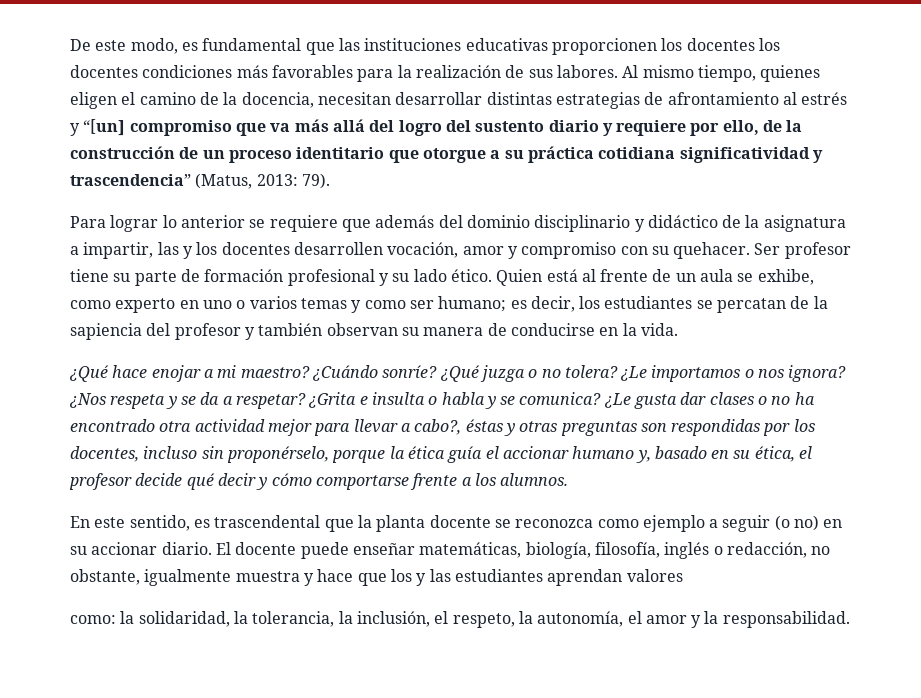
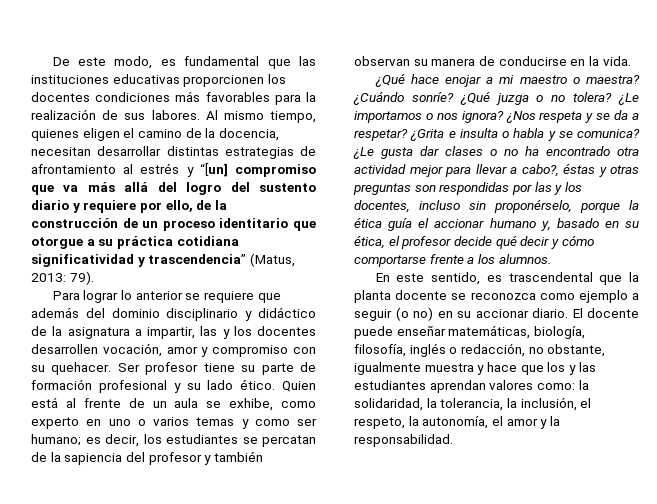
[758,38,780,51] [70,65,138,78] los docentes -> (90, 97) none
[240,366,310,378] maestro? -> [519,75,640,84] maestro o maestra?
(791, 429) none -> [534,182,563,195] las y
(683, 575) // -> (534, 385) none

